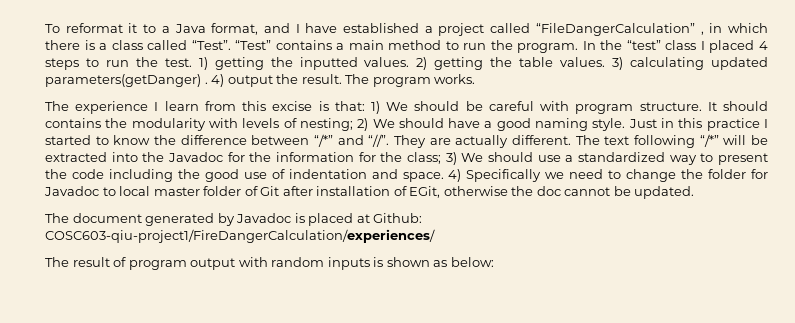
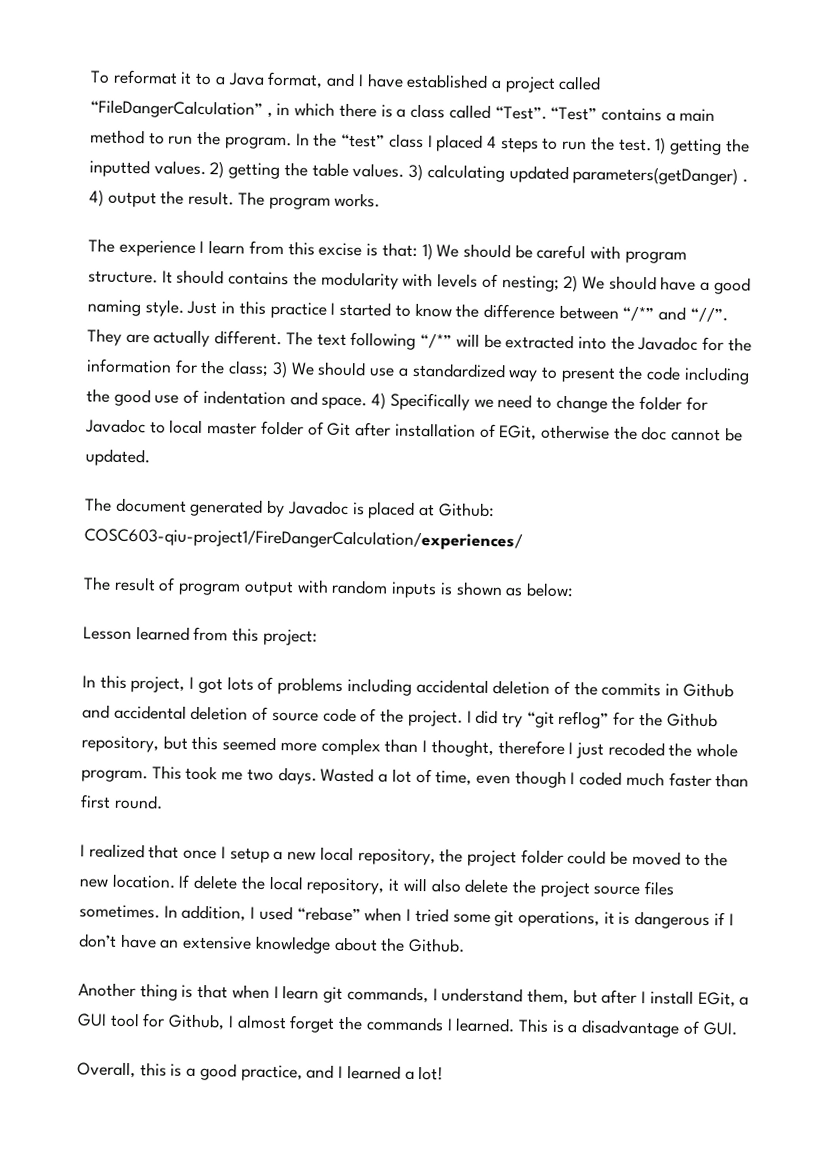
(494, 262) none -> [83,626,318,646] [82,674,734,698] [82,704,718,729] [81,735,739,759] [81,765,750,789] [80,794,163,810] [80,843,729,867] [79,873,675,898] [79,904,734,930] [79,933,466,954] [78,982,750,1008] [77,1012,738,1038] [77,1061,444,1082] // Lesson learned from this project: // In this project, I got lots of problems including accidental deletion of the commits in Github and accidental deletion of source code of the project. I did try “git reflog” for the Github repository, but this seemed more complex than I thought, therefore I just recoded the whole program. This took me two days. Wasted a lot of time, even though I coded much faster than first round. // I realized that once I setup a new local repository, the project folder could be moved to the new location. If delete the local repository, it will also delete the project source files sometimes. In addition, I used “rebase” when I tried some git operations, it is dangerous if I don’t have an extensive knowledge about the Github. // Another thing is that when I learn git commands, I understand them, but after I install EGit, a GUI tool for Github, I almost forget the commands I learned. This is a disadvantage of GUI. // Overall, this is a good practice, and I learned a lot!

